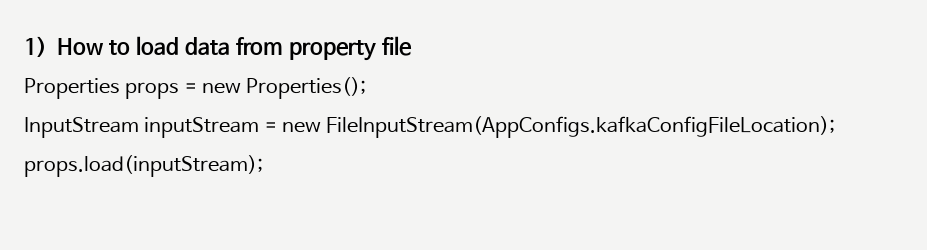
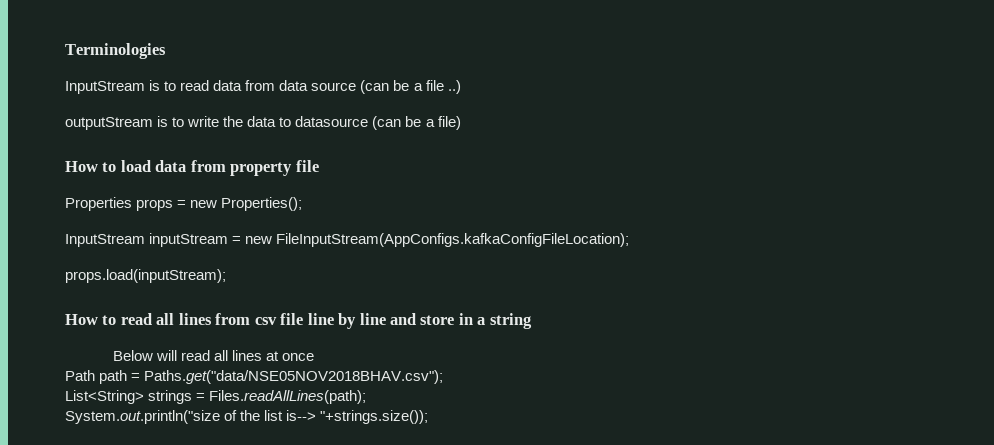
[24,36,47,57] 1) -> [65,43,166,59] [65,80,461,94] [65,116,461,130] Terminologies // InputStream is to read data from data source (can be a file ..) // outputStream is to write the data to datasource (can be a file) //
(263, 166) none -> [65,313,532,329] [112,350,314,361] [65,370,444,384] [65,390,367,404] [65,410,429,424] // How to read all lines from csv file line by line and store in a string // Below will read all lines at once // Path path = Paths.get("data/NSE05NOV2018BHAV.csv"); // List<String> strings = Files.readAllLines(path); // System.out.println("size of the list is--> "+strings.size());

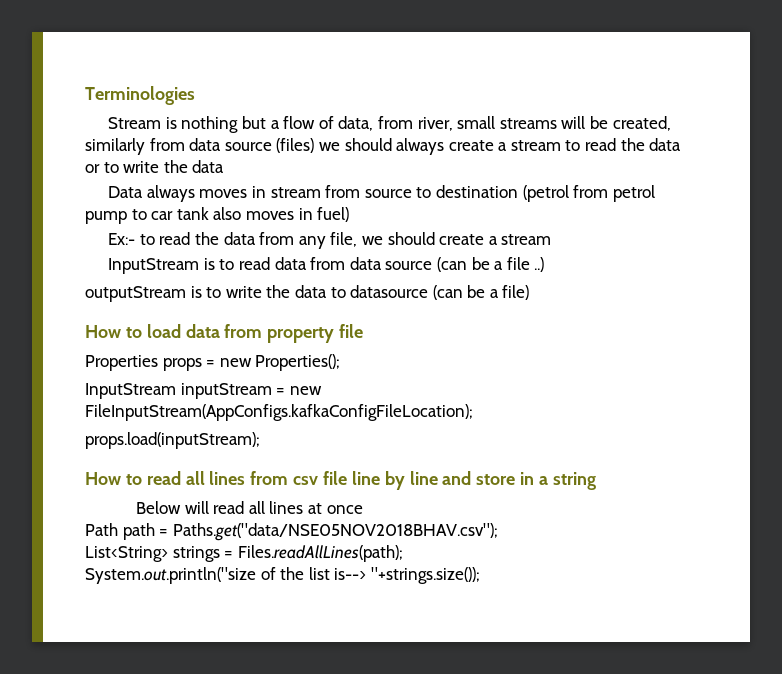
(166, 51) none -> [108,116,671,133] [85,138,682,155] [85,160,225,173] [108,185,655,202] [85,207,350,224] [108,232,552,249] // Stream is nothing but a flow of data, from river, small streams will be created, similarly from data source (files) we should always create a stream to read the data or to write the data // Data always moves in stream from source to destination (petrol from petrol pump to car tank also moves in fuel) // Ex:- to read the data from any file, we should create a stream

